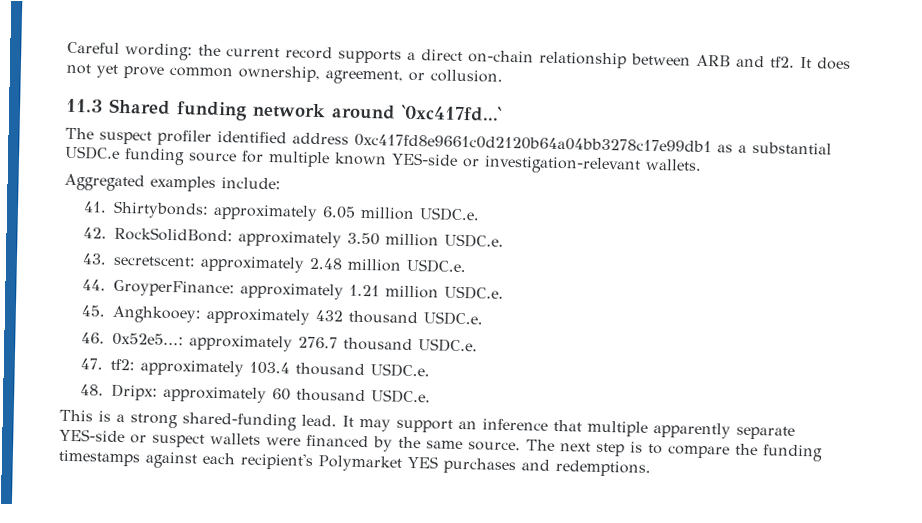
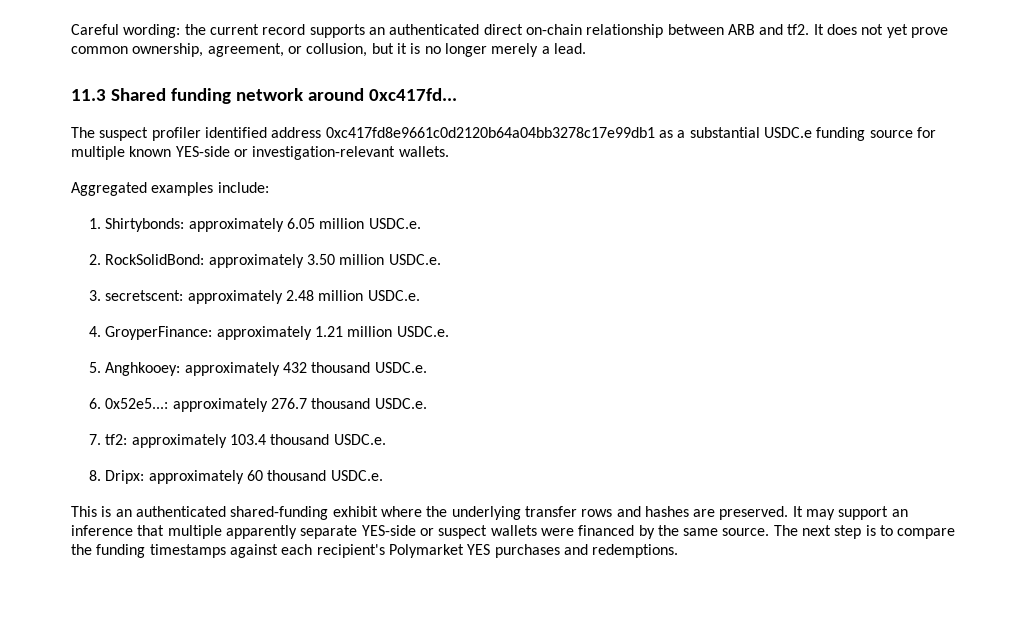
[407,51,416,61] a -> [368,24,480,35] an authenticated
[430,69,503,83] collusion. -> [306,43,586,57] collusion, but it is no longer merely a lead.
[400,104,503,122] `0xc417fd...` -> [368,88,457,101] 0xc417fd...
[83,201,108,213] 41. -> [88,218,101,229] 1.
[83,227,108,239] 42. -> [88,254,101,265] 2.
[82,253,108,265] 43. -> [88,290,101,301] 3.
[82,279,107,291] 44. -> [88,326,101,337] 4.
[81,305,107,317] 45. -> [88,362,101,373] 5.
[81,332,106,344] 46. -> [88,398,101,409] 6.
[80,358,104,370] 47. -> [88,434,101,445] 7.
[80,384,105,396] 48. -> [88,470,101,481] 8.
[116,412,337,431] a strong shared-funding lead. -> [115,506,789,520] an authenticated shared-funding exhibit where the underlying transfer rows and hashes are preserved.

